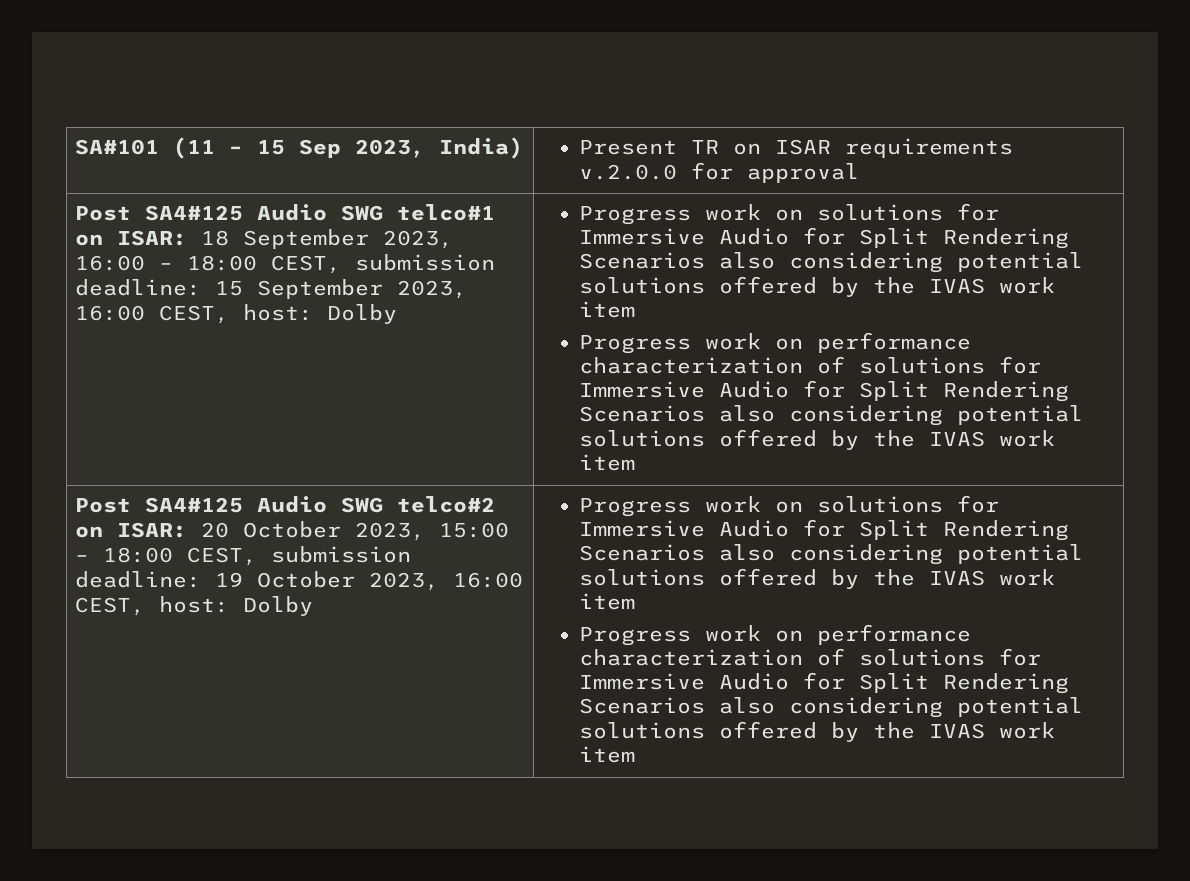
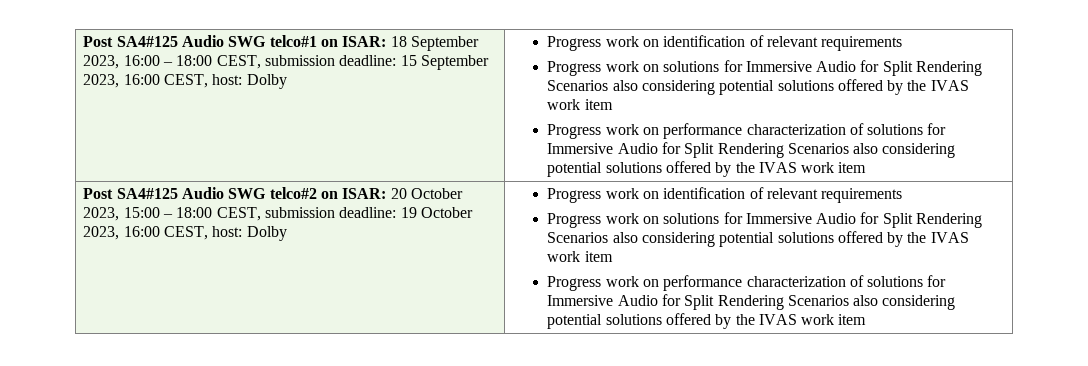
[75,137,524,159] [578,138,1013,158] [578,162,859,183] SA#101 (11 – 15 Sep 2023, India) | Present TR on ISAR requirements v.2.0.0 for approval // -> (83, 41) none
(803, 215) none -> [663,35,903,51] [547,61,659,76] identification of relevant requirements // Progress work on
(803, 507) none -> [663,187,903,203] [547,213,659,228] identification of relevant requirements // Progress work on

